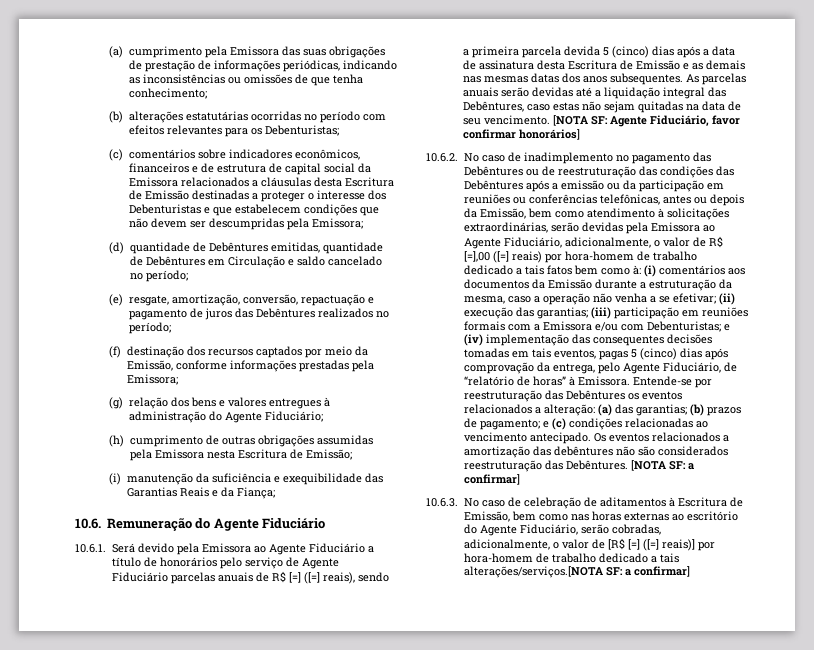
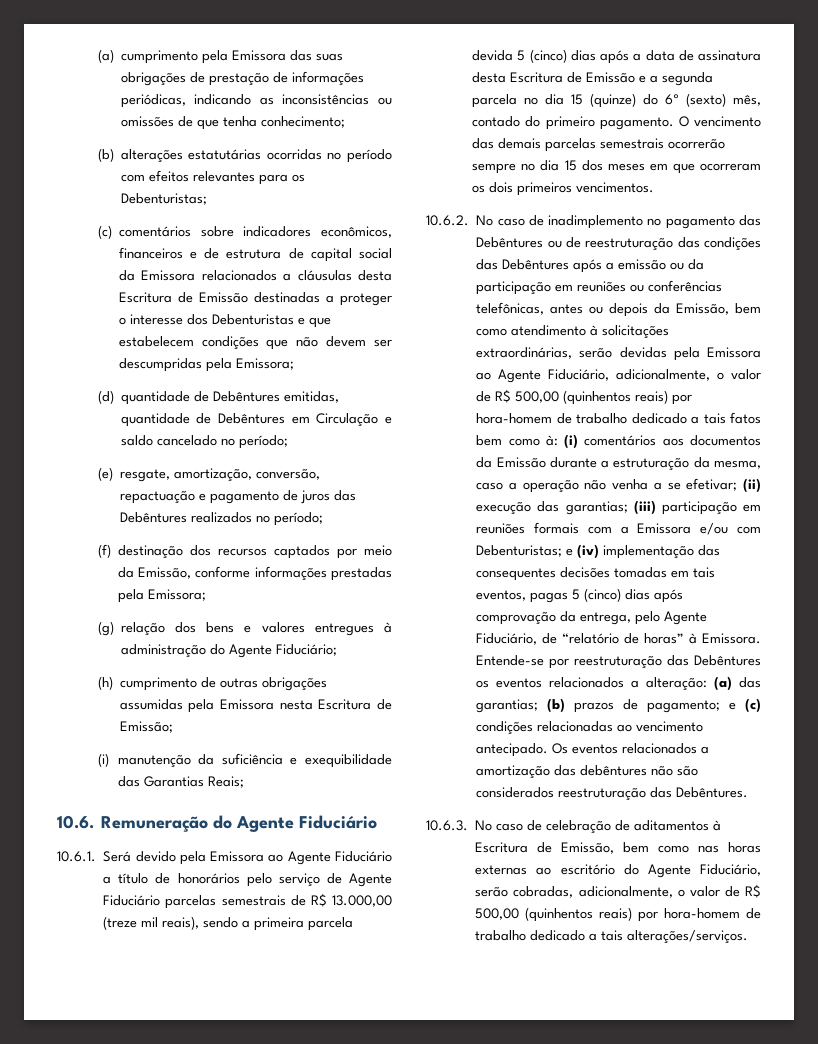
[179,487,275,499] Reais e da Fiança; -> [207,776,244,788] Reais;
[217,571,320,584] anuais de R$ [=] ([=] -> [221,893,392,907] [103,916,159,930] semestrais de R$ 13.000,00 (treze mil
[691,60,745,70] [462,73,746,85] [462,87,726,99] [462,101,741,113] [462,115,740,127] [462,129,580,140] as demais nas mesmas datas dos anos subsequentes. As parcelas anuais serão devidas até a liquidação integral das Debêntures, caso estas não sejam quitadas na data de seu vencimento. [NOTA SF: Agente Fiduciário, favor confirmar honorários] -> [650,72,714,86] [472,93,761,108] [472,116,761,130] [472,138,726,152] [472,160,761,174] [472,182,655,196] a segunda parcela no dia 15 (quinze) do 6º (sexto) mês, contado do primeiro pagamento. O vencimento das demais parcelas semestrais ocorrerão sempre no dia 15 dos meses em que ocorreram os dois primeiros vencimentos.
[463,251,509,263] [=],00 ([=] -> [515,390,632,405] 500,00 (quinhentos
[630,460,694,471] [463,474,520,485] [NOTA SF: a confirmar] -> (749, 792) none
[607,538,715,551] [463,553,679,563] [463,566,690,578] [R$ [=] ([=] reais)] por hora-homem de trabalho dedicado a tais alterações/serviços.[NOTA SF: a confirmar] -> [745,884,761,898] [475,907,761,922] [475,930,749,944] R$ 500,00 (quinhentos reais) por hora-homem de trabalho dedicado a tais alterações/serviços.

